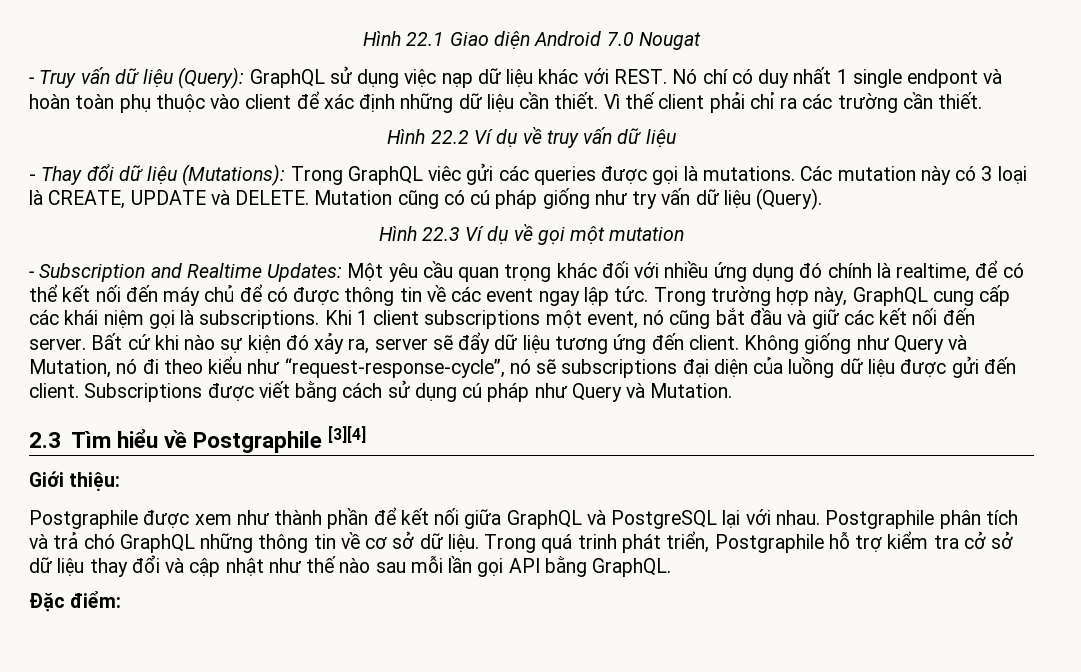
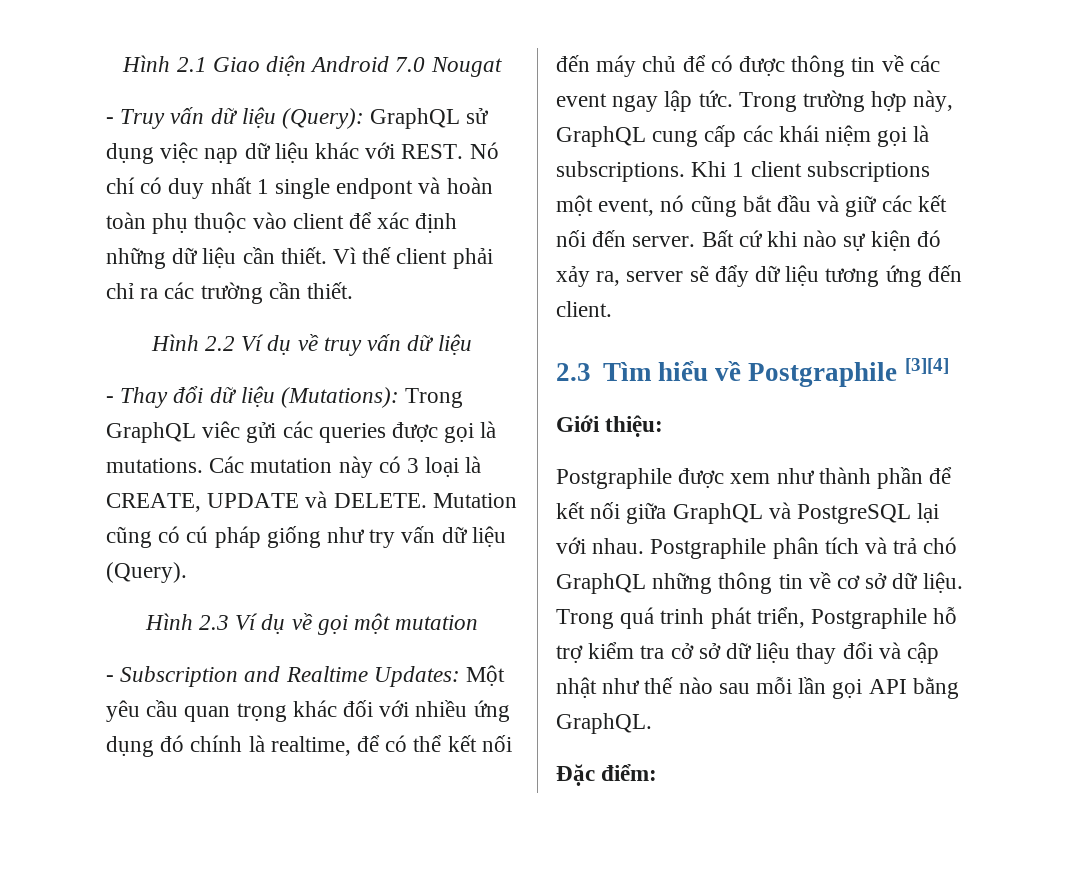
[363,31,445,46] Hình 22.1 -> [122,55,207,72] Hình 2.1
[430,130,469,144] 22.2 -> [204,336,235,351] 2.2
[421,227,460,241] 22.3 -> [198,615,229,630] 2.3
[744,333,968,354] [29,356,1016,378] [29,380,733,402] Không giống như Query và Mutation, nó đi theo kiểu như “request-response-cycle”, nó sẽ subscriptions đại diện của luồng dữ liệu được gửi đến client. Subscriptions được viết bằng cách sử dụng cú pháp như Query và Mutation. -> (612, 309) none

